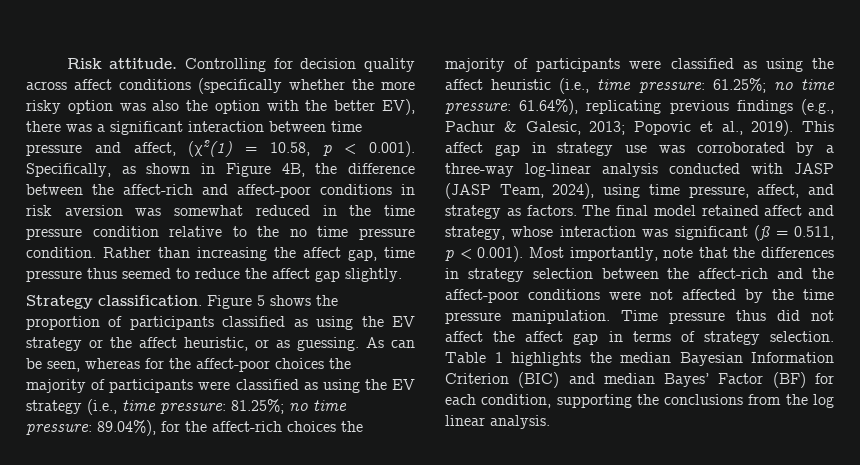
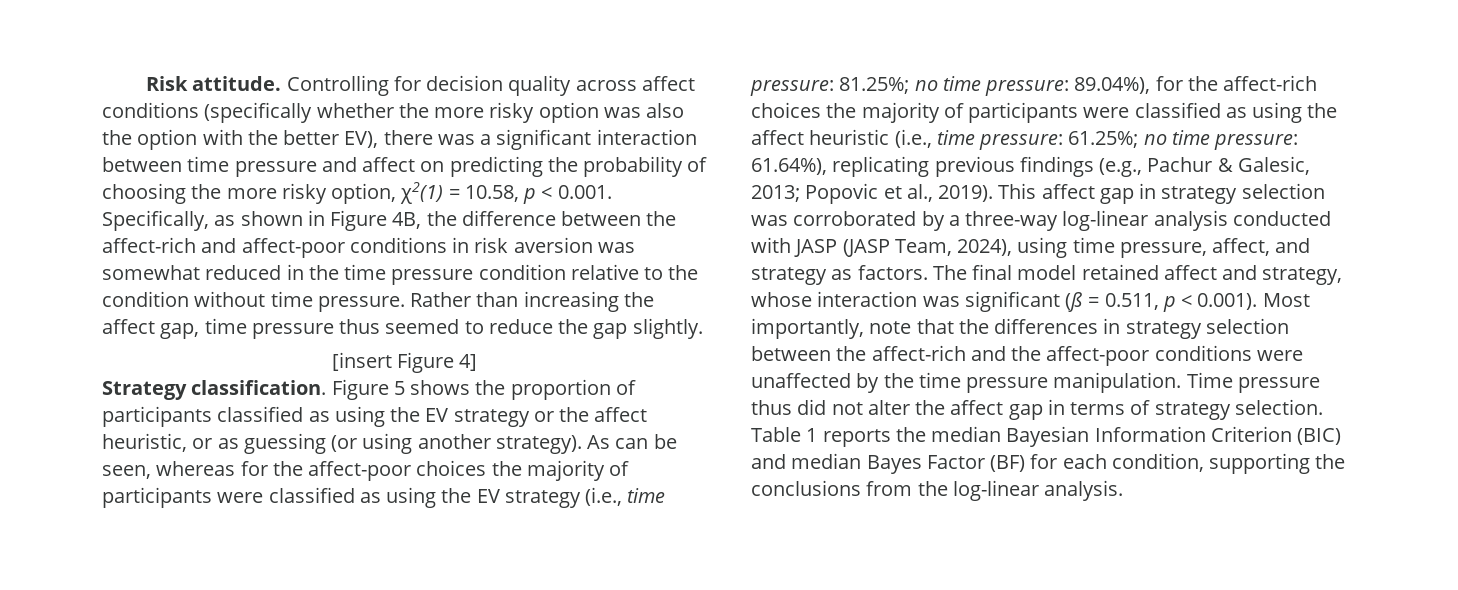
[133,140,233,157] affect, (χ2(1) -> [362,156,708,177] [102,182,444,204] affect on predicting the probability of choosing the more risky option, χ2(1)
[369,141,415,157] 0.001). -> [557,185,612,199] 0.001.
[289,226,415,240] [26,247,96,258] no time pressure condition. -> [102,291,405,312] condition without time pressure.
[272,268,310,279] affect -> (589, 326) none
(402, 275) none -> [331,352,478,373] // [insert Figure 4]
[297,337,359,351] guessing. -> [243,433,582,454] guessing (or using another strategy).
[625,145,647,153] use -> [1241,183,1325,199] selection
[650,289,736,300] not affected -> [751,373,851,388] unaffected
[445,331,483,342] affect -> [867,400,910,415] alter
[511,352,581,366] highlights -> [822,429,891,447] reports
[664,373,710,387] Bayes’ -> [866,455,922,474] Bayes
[813,394,834,408] [445,415,485,426] log linear -> [952,480,1039,501] log-linear

